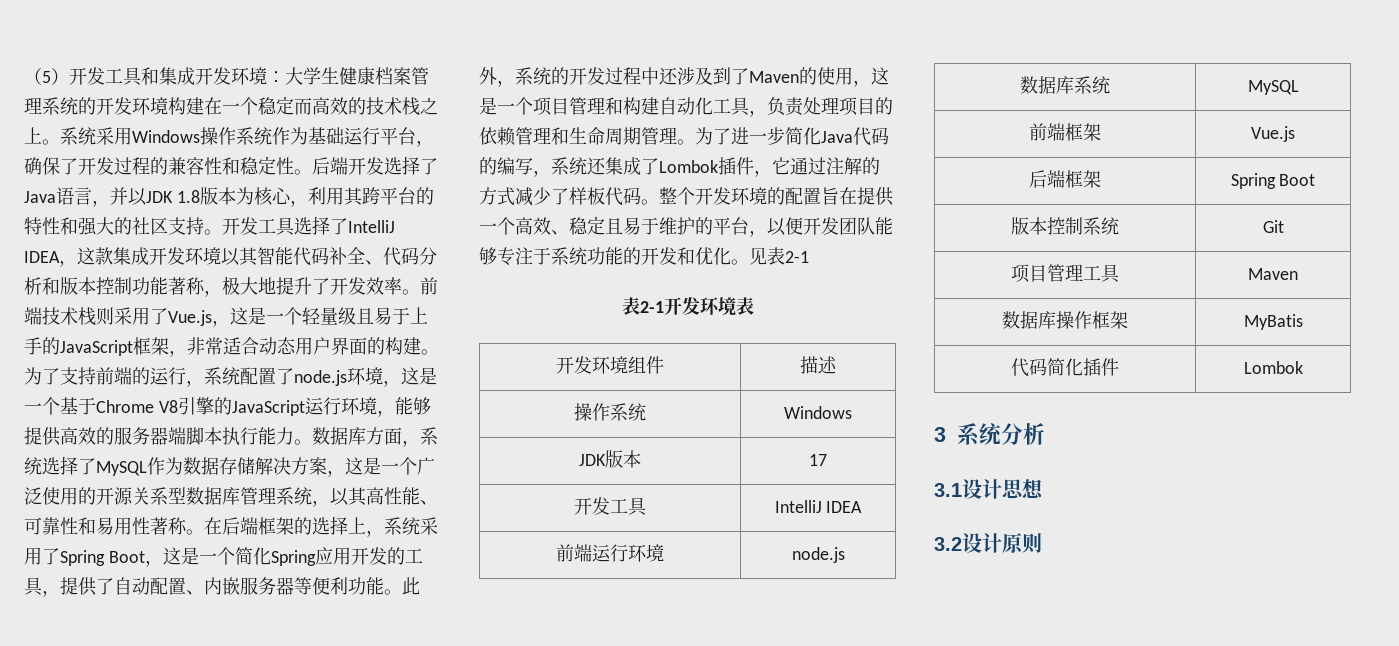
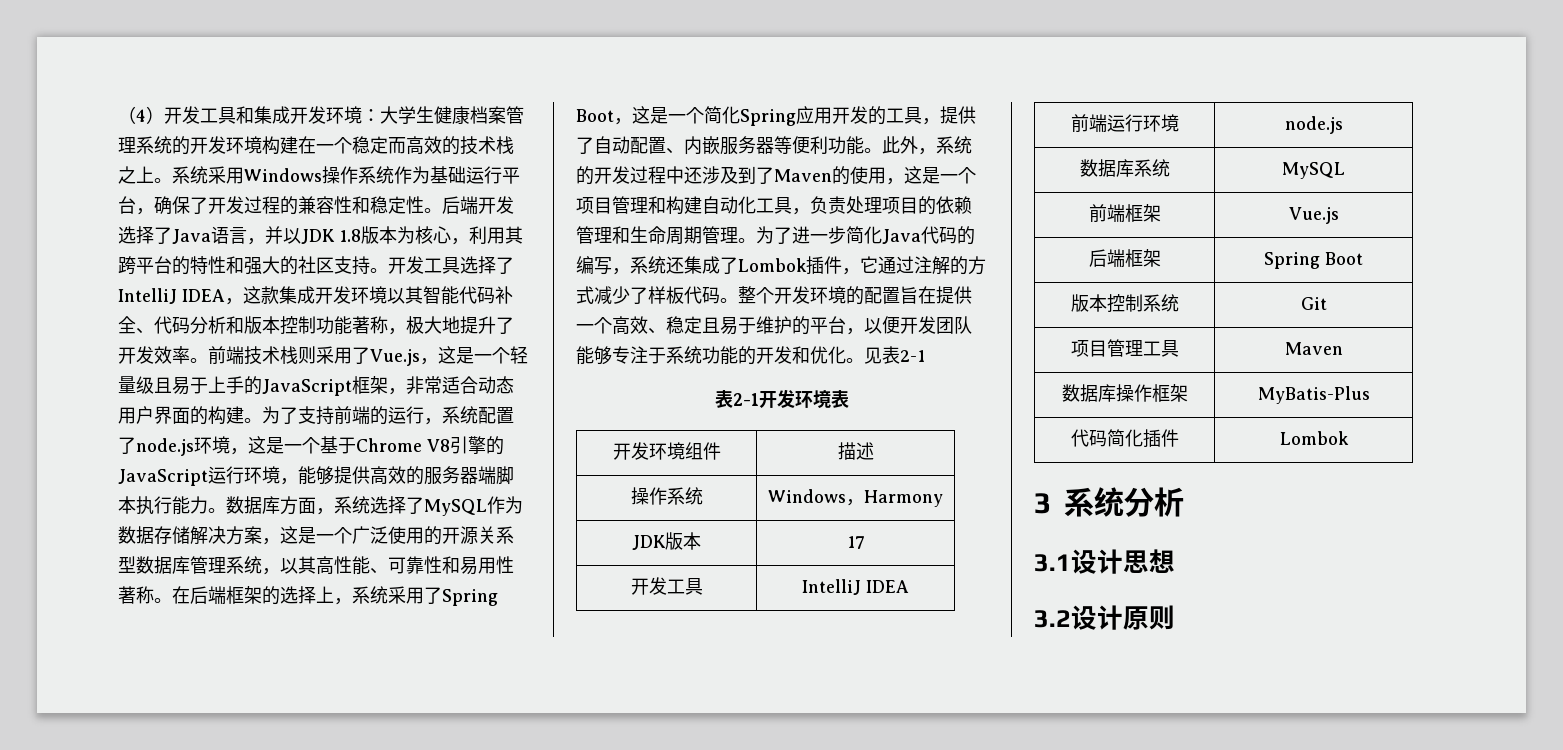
[42,71,51,83] 5 -> [136,109,146,122] 4
(852, 412) none -> [846,490,943,507] ，Harmony
[1243,314,1303,330] MyBatis -> [1257,386,1370,404] MyBatis-Plus

